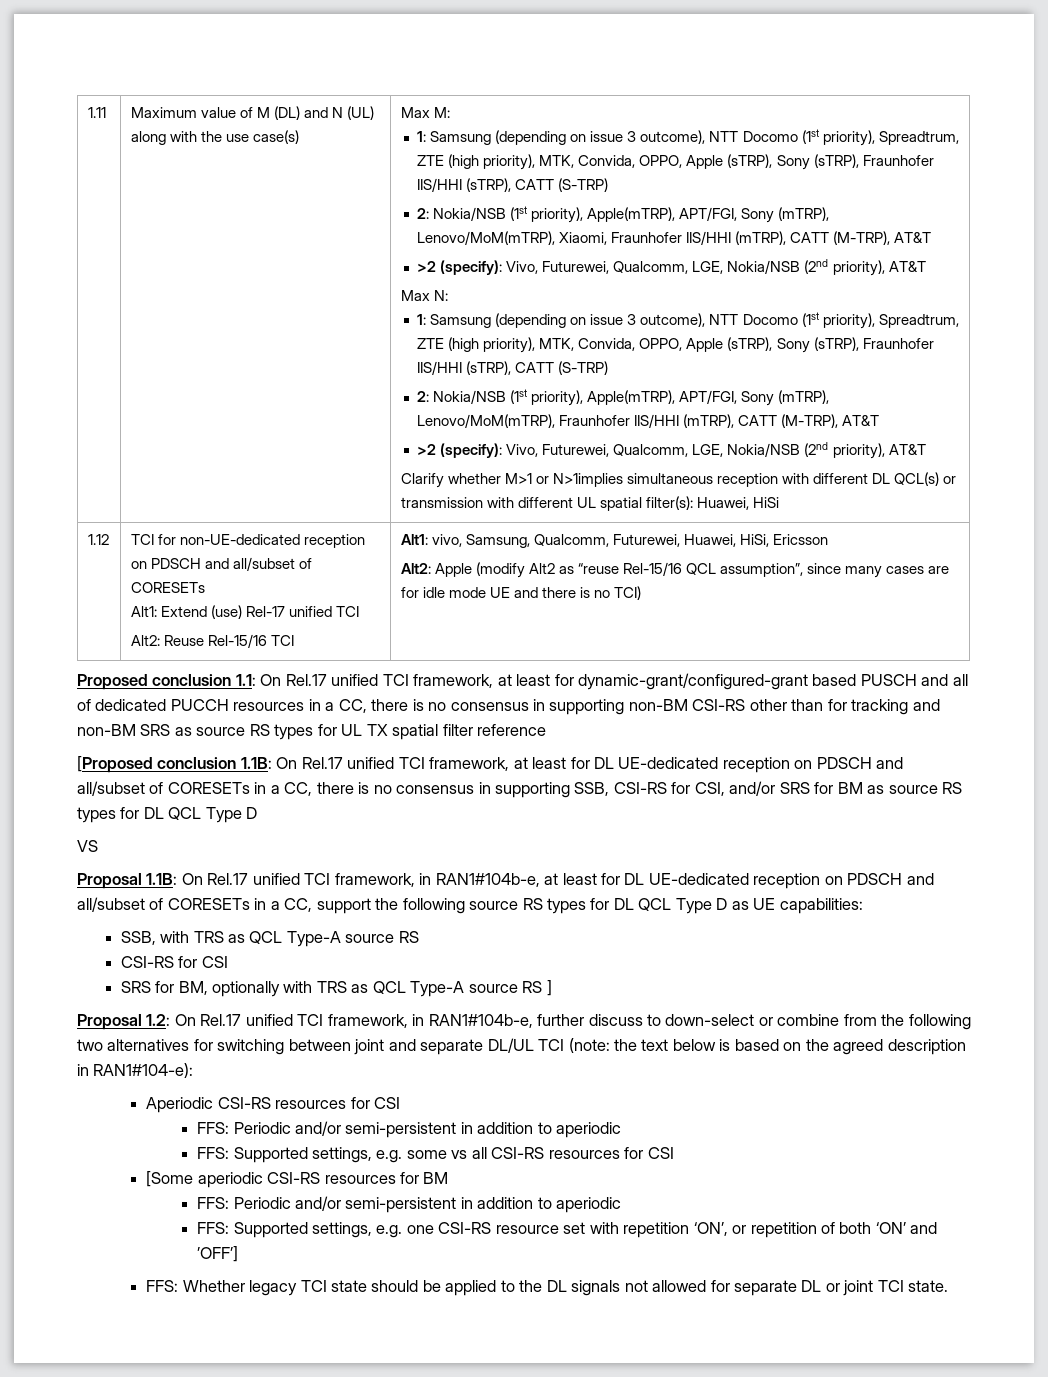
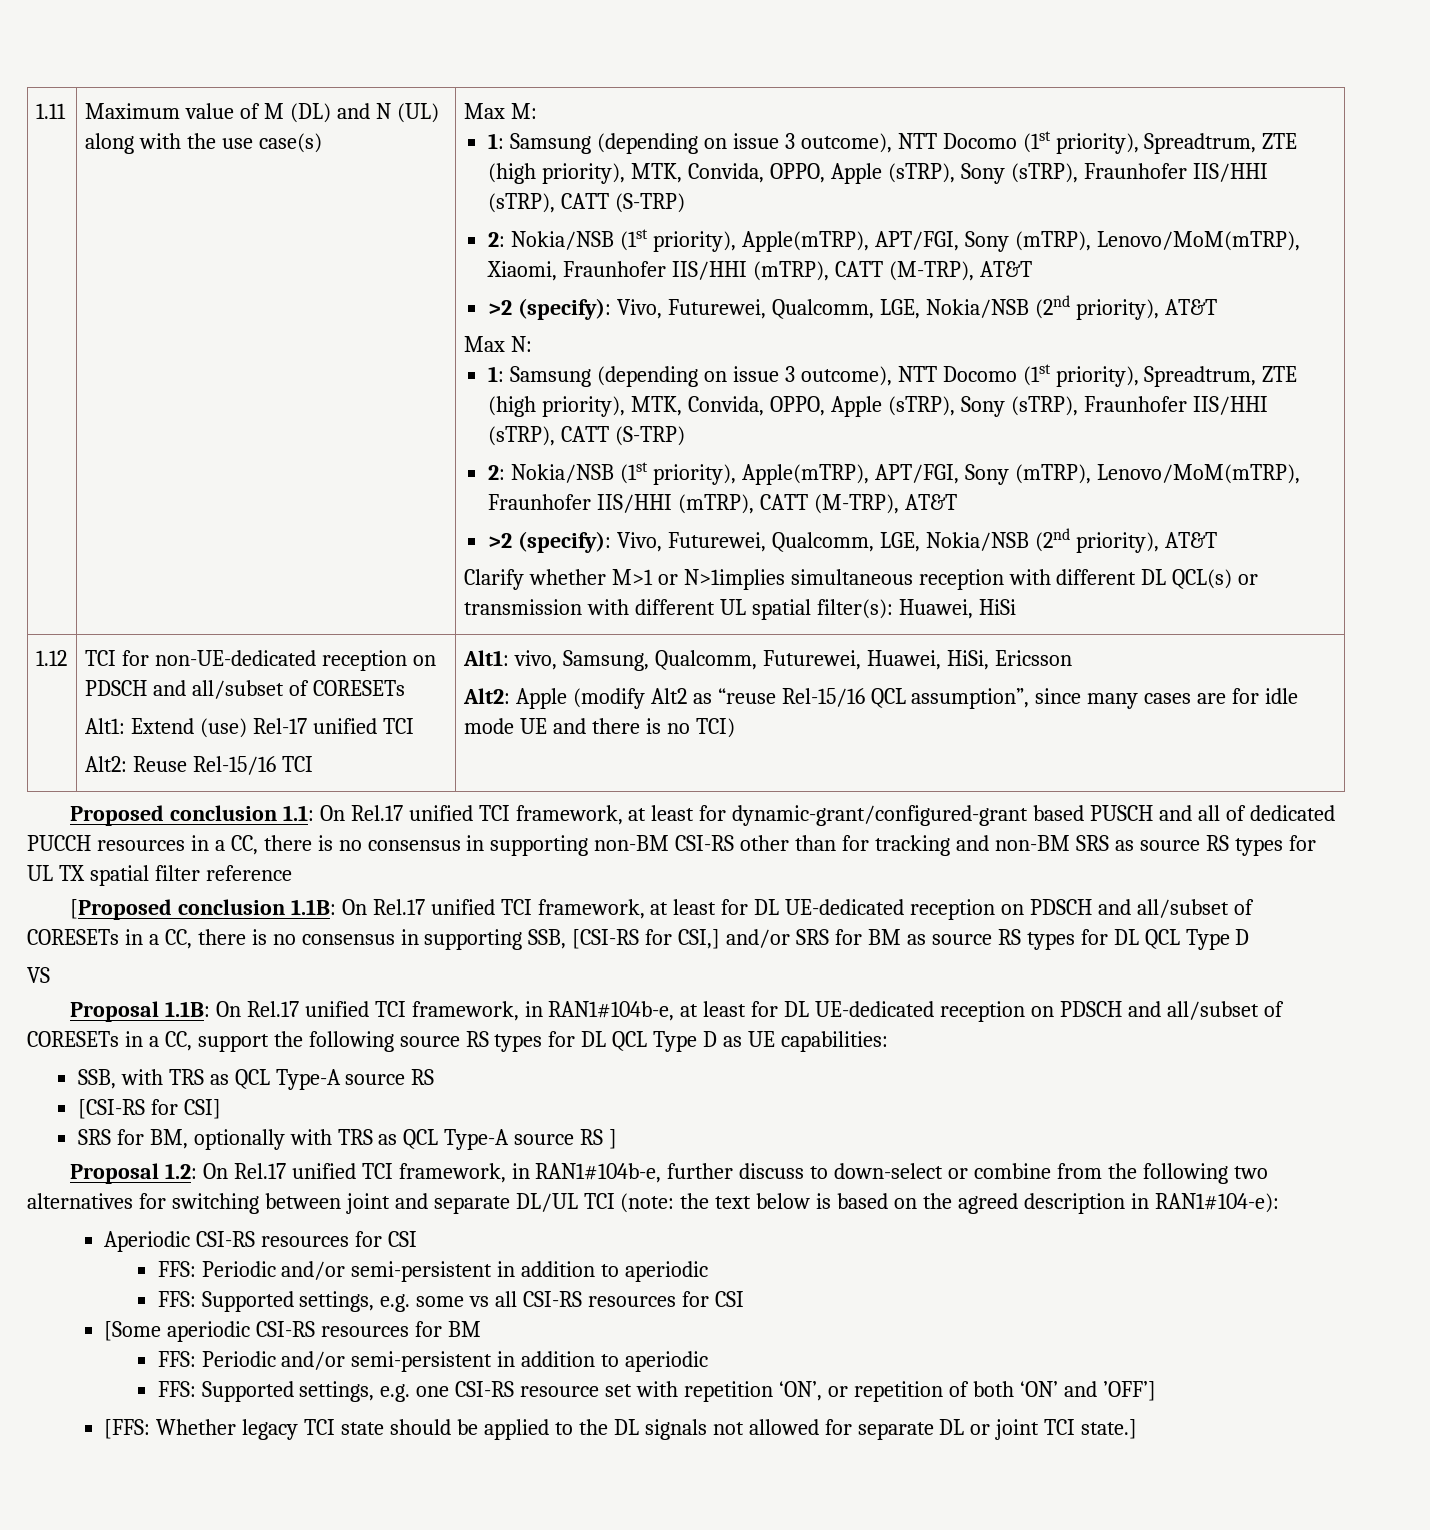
[613,782,725,796] CSI-RS for CSI, -> [572,929,721,949] [CSI-RS for CSI,]
[120,956,228,968] CSI-RS for CSI -> [77,1099,221,1119] [CSI-RS for CSI]
[146,1280,179,1292] FFS: -> [104,1419,151,1439] [FFS:
[908,1280,949,1292] state. -> [1081,1419,1138,1439] state.]

